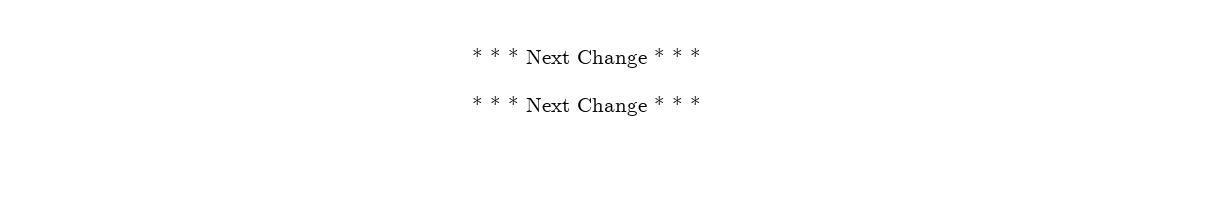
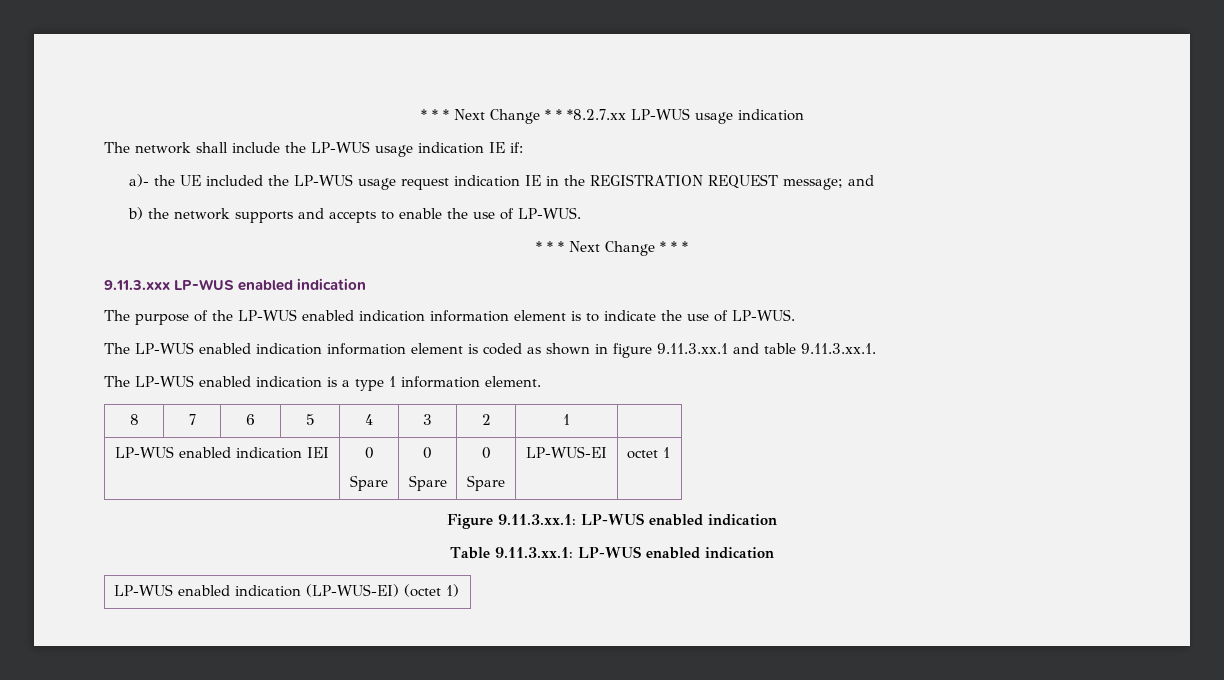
[472,48,701,68] [472,96,701,116] * * * Next Change * * * // * * * Next Change * * * -> [420,108,804,124] [104,141,523,157] [128,174,874,190] [127,207,581,223] [536,241,688,256] [104,278,367,291] [104,309,795,325] [104,342,876,358] [104,375,541,391] [129,414,139,425] [188,414,196,425] [246,414,255,425] [305,414,315,425] [365,414,373,425] [423,414,432,425] [481,414,491,425] [563,414,570,425] [115,446,329,459] [364,447,374,459] [350,475,388,491] [423,447,432,459] [408,475,447,491] [481,447,491,459] [467,475,505,491] [526,446,607,458] [626,447,670,459] [447,513,777,529] [450,546,774,559] [113,584,459,597] * * * Next Change * * *8.2.7.xx LP-WUS usage indication // The network shall include the LP-WUS usage indication IE if: // a)- the UE included the LP-WUS usage request indication IE in the REGISTRATION REQUEST message; and // b) the network supports and accepts to enable the use of LP-WUS. // * * * Next Change * * * // 9.11.3.xxx LP-WUS enabled indication // The purpose of the LP-WUS enabled indication information element is to indicate the use of LP-WUS. // The LP-WUS enabled indication information element is coded as shown in figure 9.11.3.xx.1 and table 9.11.3.xx.1. // The LP-WUS enabled indication is a type 1 information element. // 8 | 7 | 6 | 5 | 4 | 3 | 2 | 1 | // LP-WUS enabled indication IEI | 0 // Spare | 0 // Spare | 0 // Spare | LP-WUS-EI | octet 1 // Figure 9.11.3.xx.1: LP-WUS enabled indication // Table 9.11.3.xx.1: LP-WUS enabled indication // LP-WUS enabled indication (LP-WUS-EI) (octet 1)

